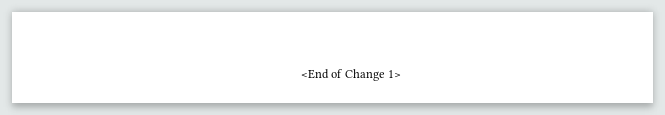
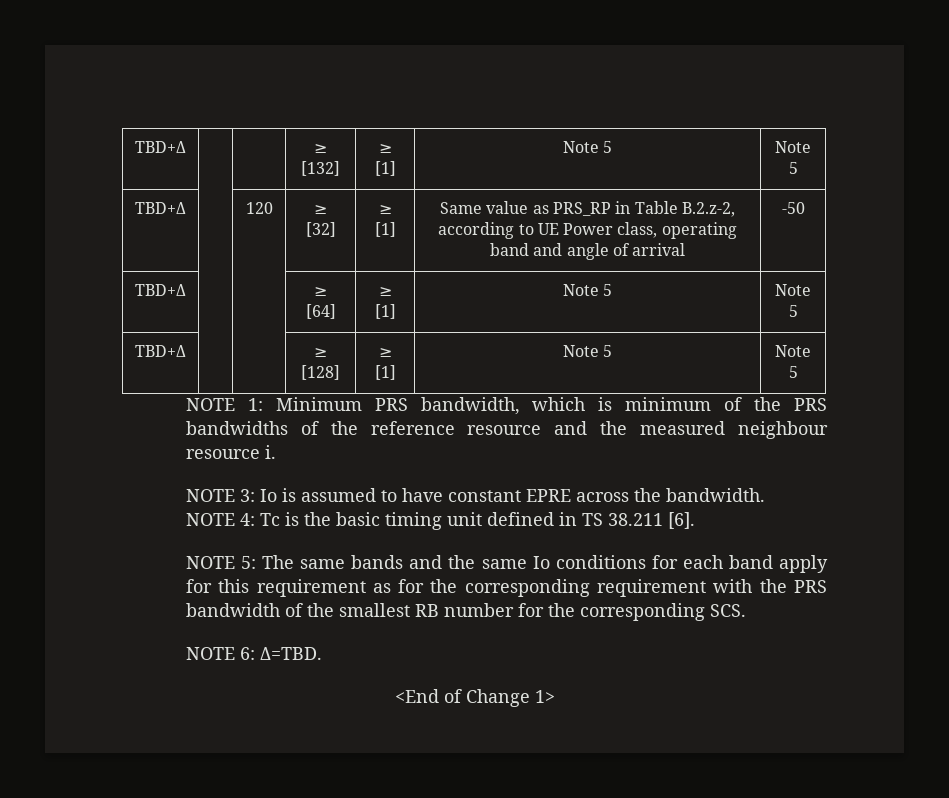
(300, 74) none -> [135,141,186,153] [314,144,327,153] [301,161,340,176] [378,144,392,153] [374,161,396,176] [562,141,613,153] [775,141,811,153] [788,162,798,174] [135,202,186,214] [245,202,273,214] [314,205,327,214] [305,222,336,237] [378,205,392,214] [374,222,396,237] [440,201,735,217] [438,222,737,239] [489,243,686,260] [781,202,805,214] [135,284,186,296] [314,287,327,296] [305,304,336,319] [378,287,392,296] [374,304,396,319] [562,284,613,296] [775,284,811,296] [788,305,798,317] [135,345,186,357] [314,348,327,357] [301,365,340,380] [378,348,392,357] [374,365,396,380] [562,345,613,357] [775,345,811,357] [788,366,798,378] [185,397,828,415] [185,421,829,439] [185,445,276,459] [185,488,765,502] [185,512,695,530] [185,555,828,573] [185,579,828,597] [185,603,746,621] [185,647,322,660] TBD+Δ | | | ≥ [132] | ≥ [1] | Note 5 | Note 5 // TBD+Δ | | 120 | ≥ [32] | ≥ [1] | Same value as PRS_RP in Table B.2.z-2, according to UE Power class, operating band and angle of arrival | -50 // TBD+Δ | | | ≥ [64] | ≥ [1] | Note 5 | Note 5 // TBD+Δ | | | ≥ [128] | ≥ [1] | Note 5 | Note 5 // NOTE 1: Minimum PRS bandwidth, which is minimum of the PRS bandwidths of the reference resource and the measured neighbour resource i. // NOTE 3: Io is assumed to have constant EPRE across the bandwidth. // NOTE 4: Tc is the basic timing unit defined in TS 38.211 [6]. // NOTE 5: The same bands and the same Io conditions for each band apply for this requirement as for the corresponding requirement with the PRS bandwidth of the smallest RB number for the corresponding SCS. // NOTE 6: Δ=TBD. //

